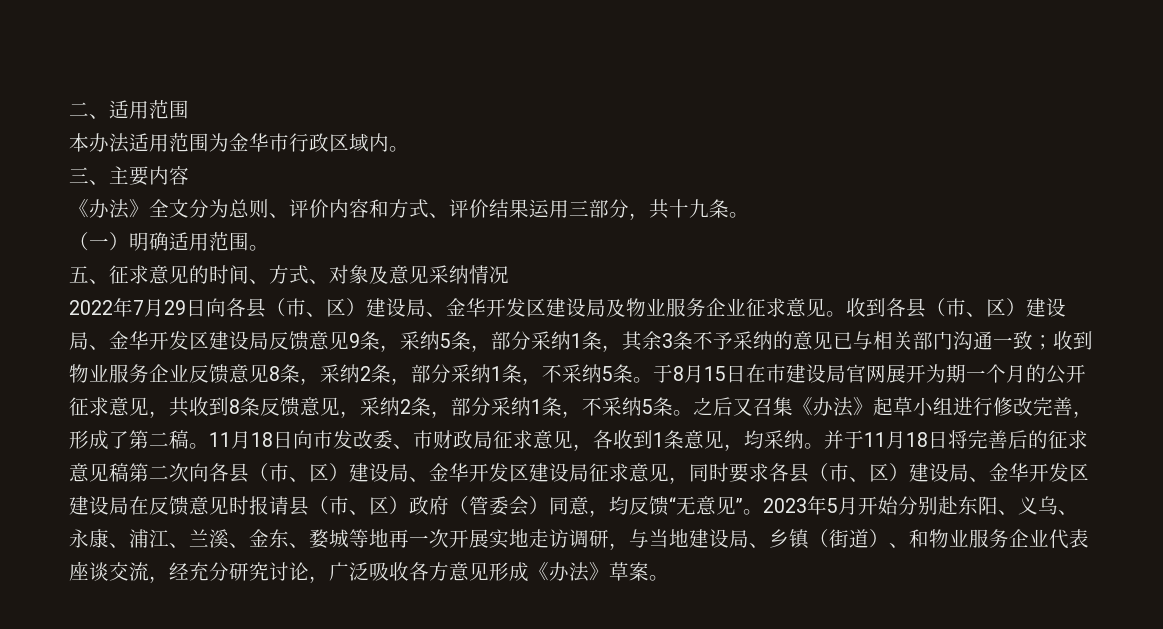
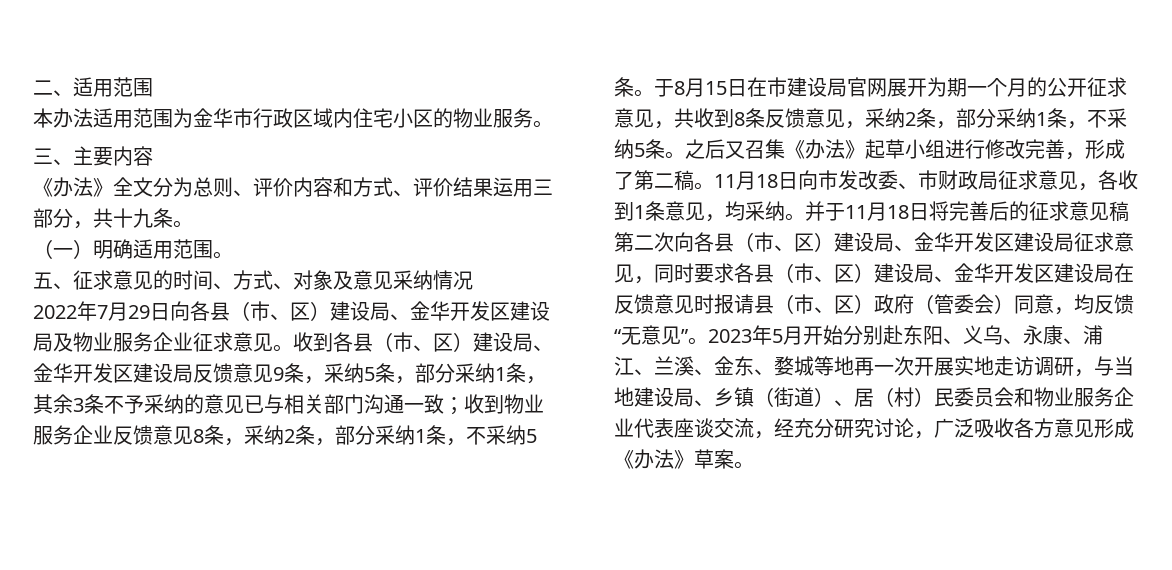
(389, 142) none -> [353,108,533,128] 住宅小区的物业服务
(909, 545) none -> [854,387,1014,407] 居（村）民委员会

